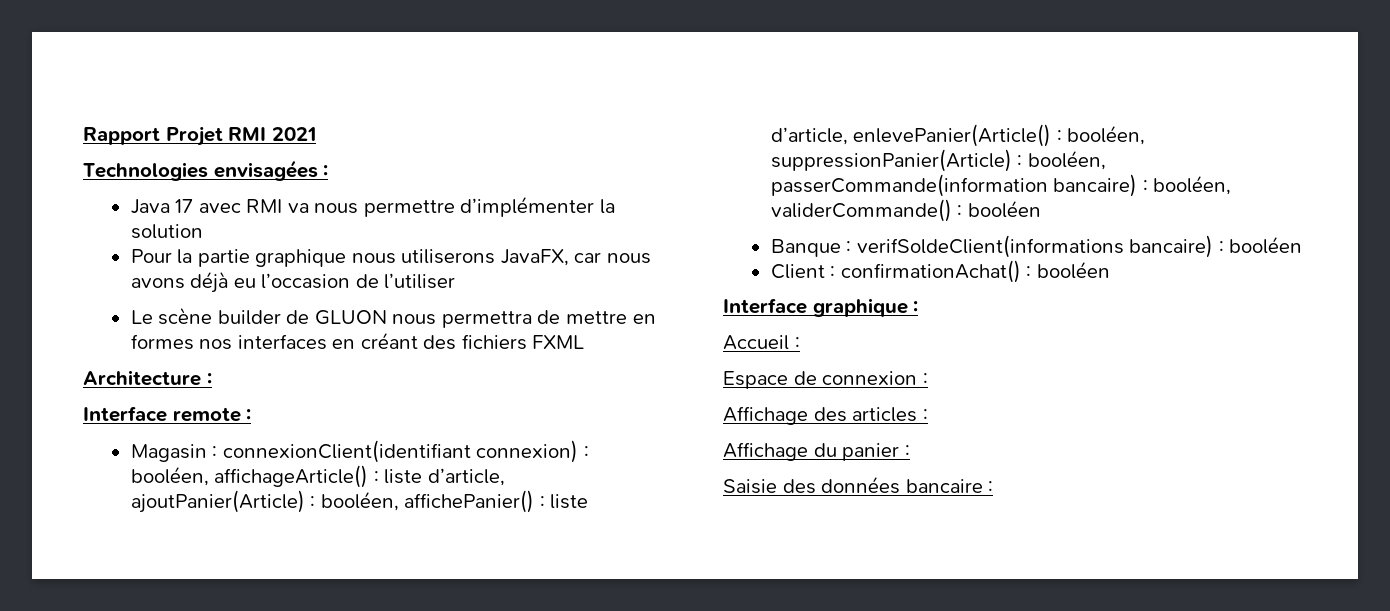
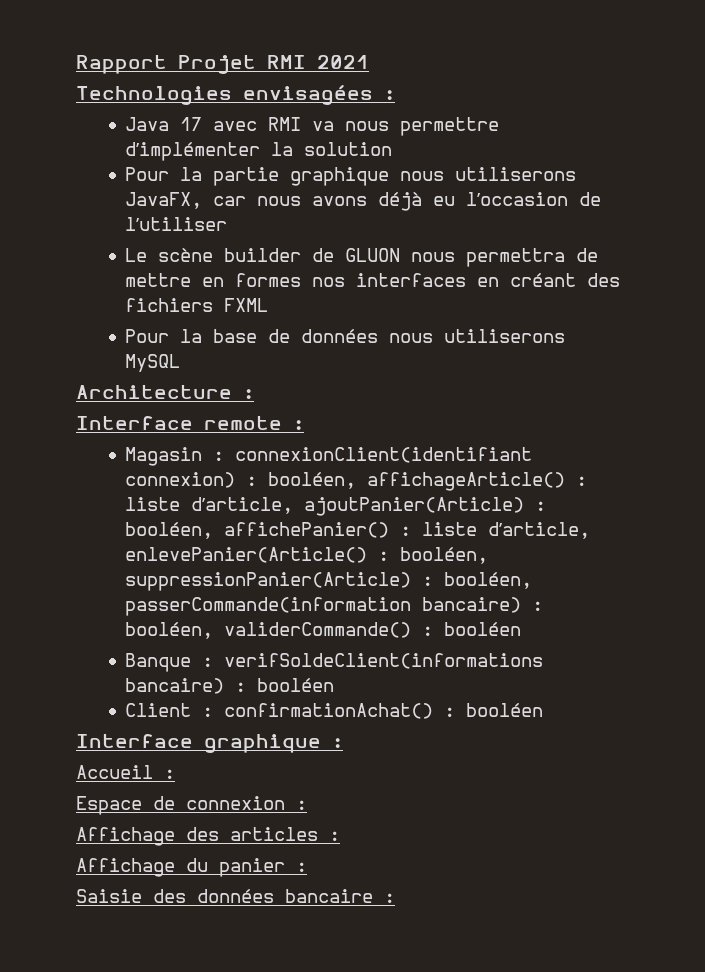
(585, 342) none -> [125,329,566,343] [125,354,181,372] // Pour la base de données nous utiliserons MySQL

